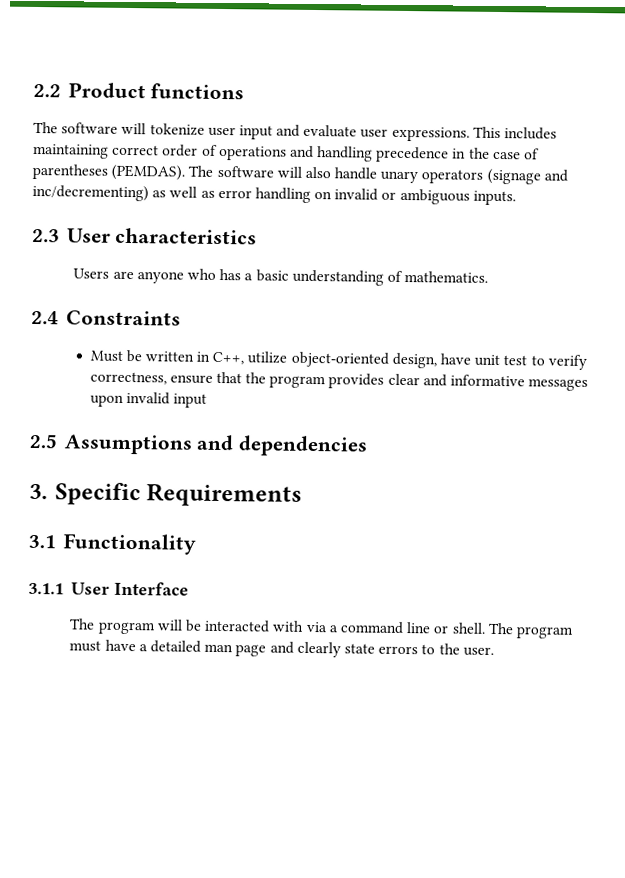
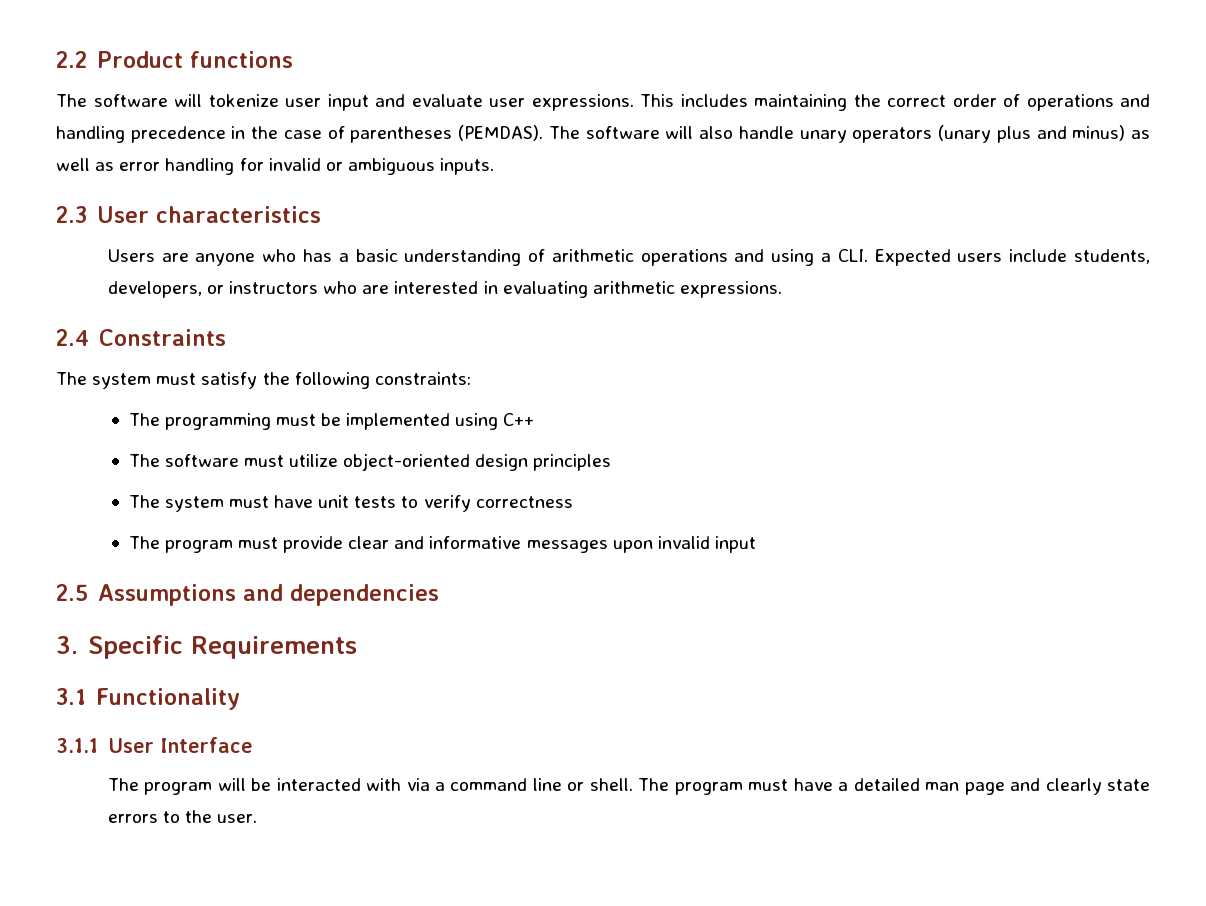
(109, 151) none -> [853,94,881,107] the
[486,168,568,185] [32,184,149,202] (signage and inc/decrementing) -> [938,125,1126,143] (unary plus and minus)
[314,191,333,200] on -> [239,158,264,171] for
[404,270,489,283] [31,310,181,326] [89,349,437,369] mathematics. // 2.4 Constraints // Must be written in C++, utilize object-oriented design, -> [551,249,1151,266] [107,281,782,298] [56,329,226,346] [56,372,471,389] [128,413,535,430] [128,453,612,471] [128,495,269,512] arithmetic operations and using a CLI. Expected users include students, developers, or instructors who are interested in evaluating arithmetic expressions. // 2.4 Constraints // The system must satisfy the following constraints: // The programming must be implemented using C++ // The software must utilize object-oriented design principles // The system must
[503,355,528,366] test -> [354,496,397,508] tests
[89,371,385,389] correctness, ensure that the program provides -> [475,496,573,508] [128,536,344,553] correctness // The program must provide

